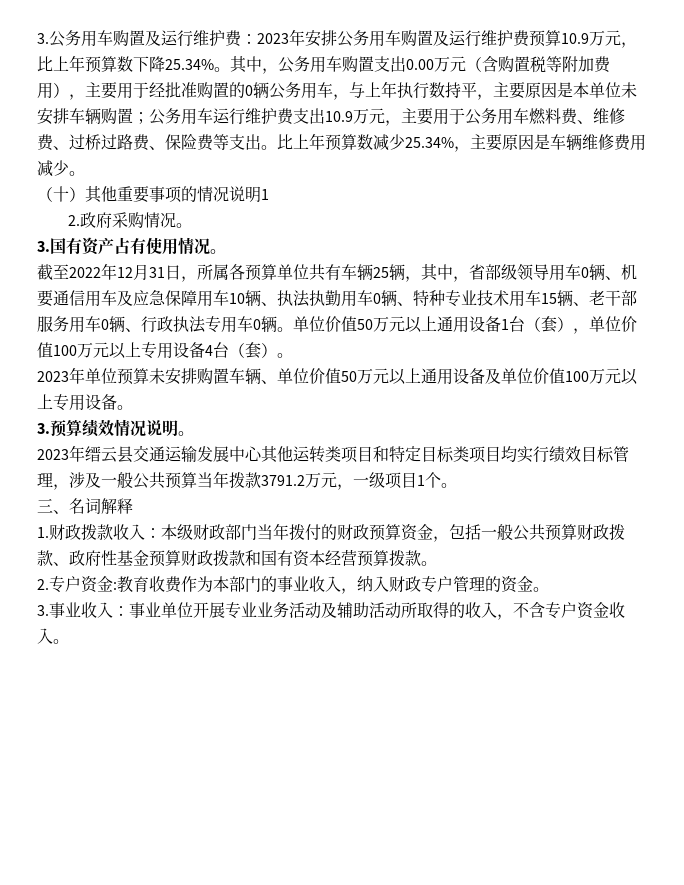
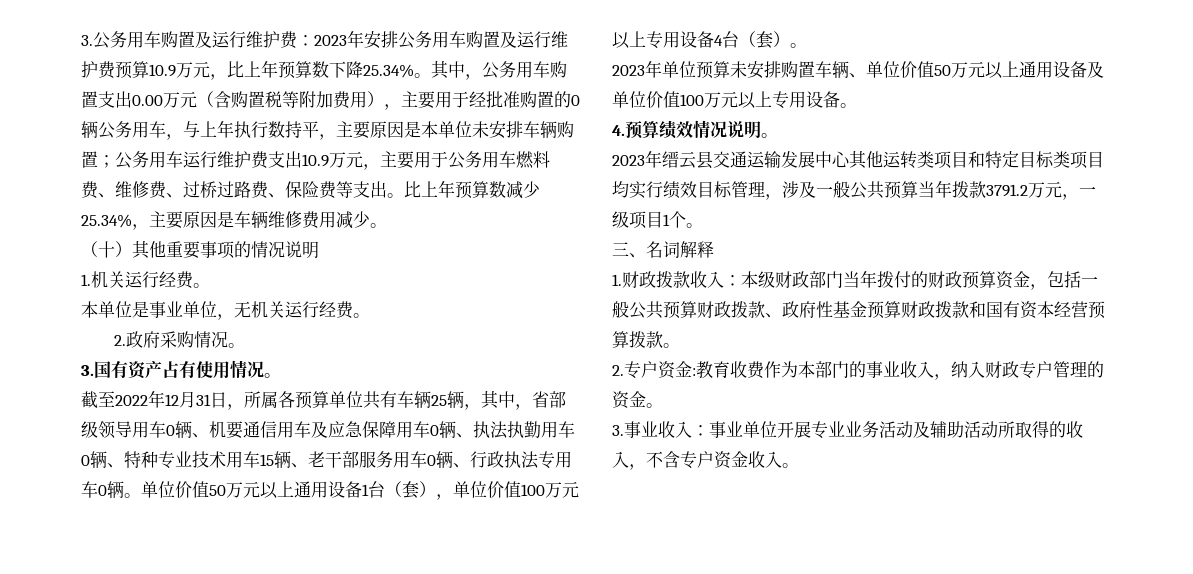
[261,189,269,200] 1 -> [81,271,210,289] [81,301,370,320] // 1.机关运行经费。 // 本单位是事业单位，无机关运行经费。
[229,293,245,304] 10 -> [430,425,439,436] 0
[37,423,50,434] 3. -> [612,125,625,136] 4.

